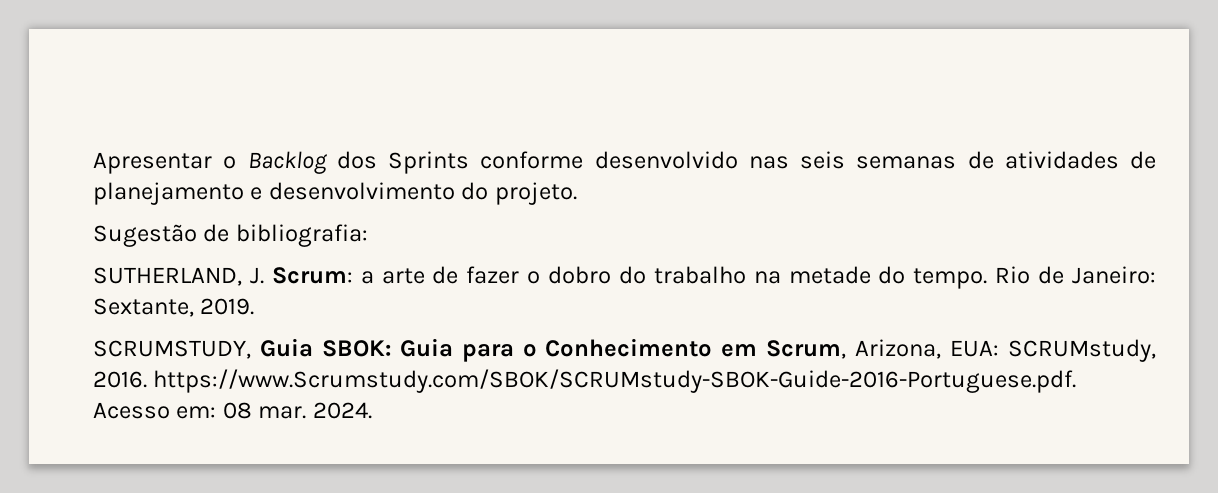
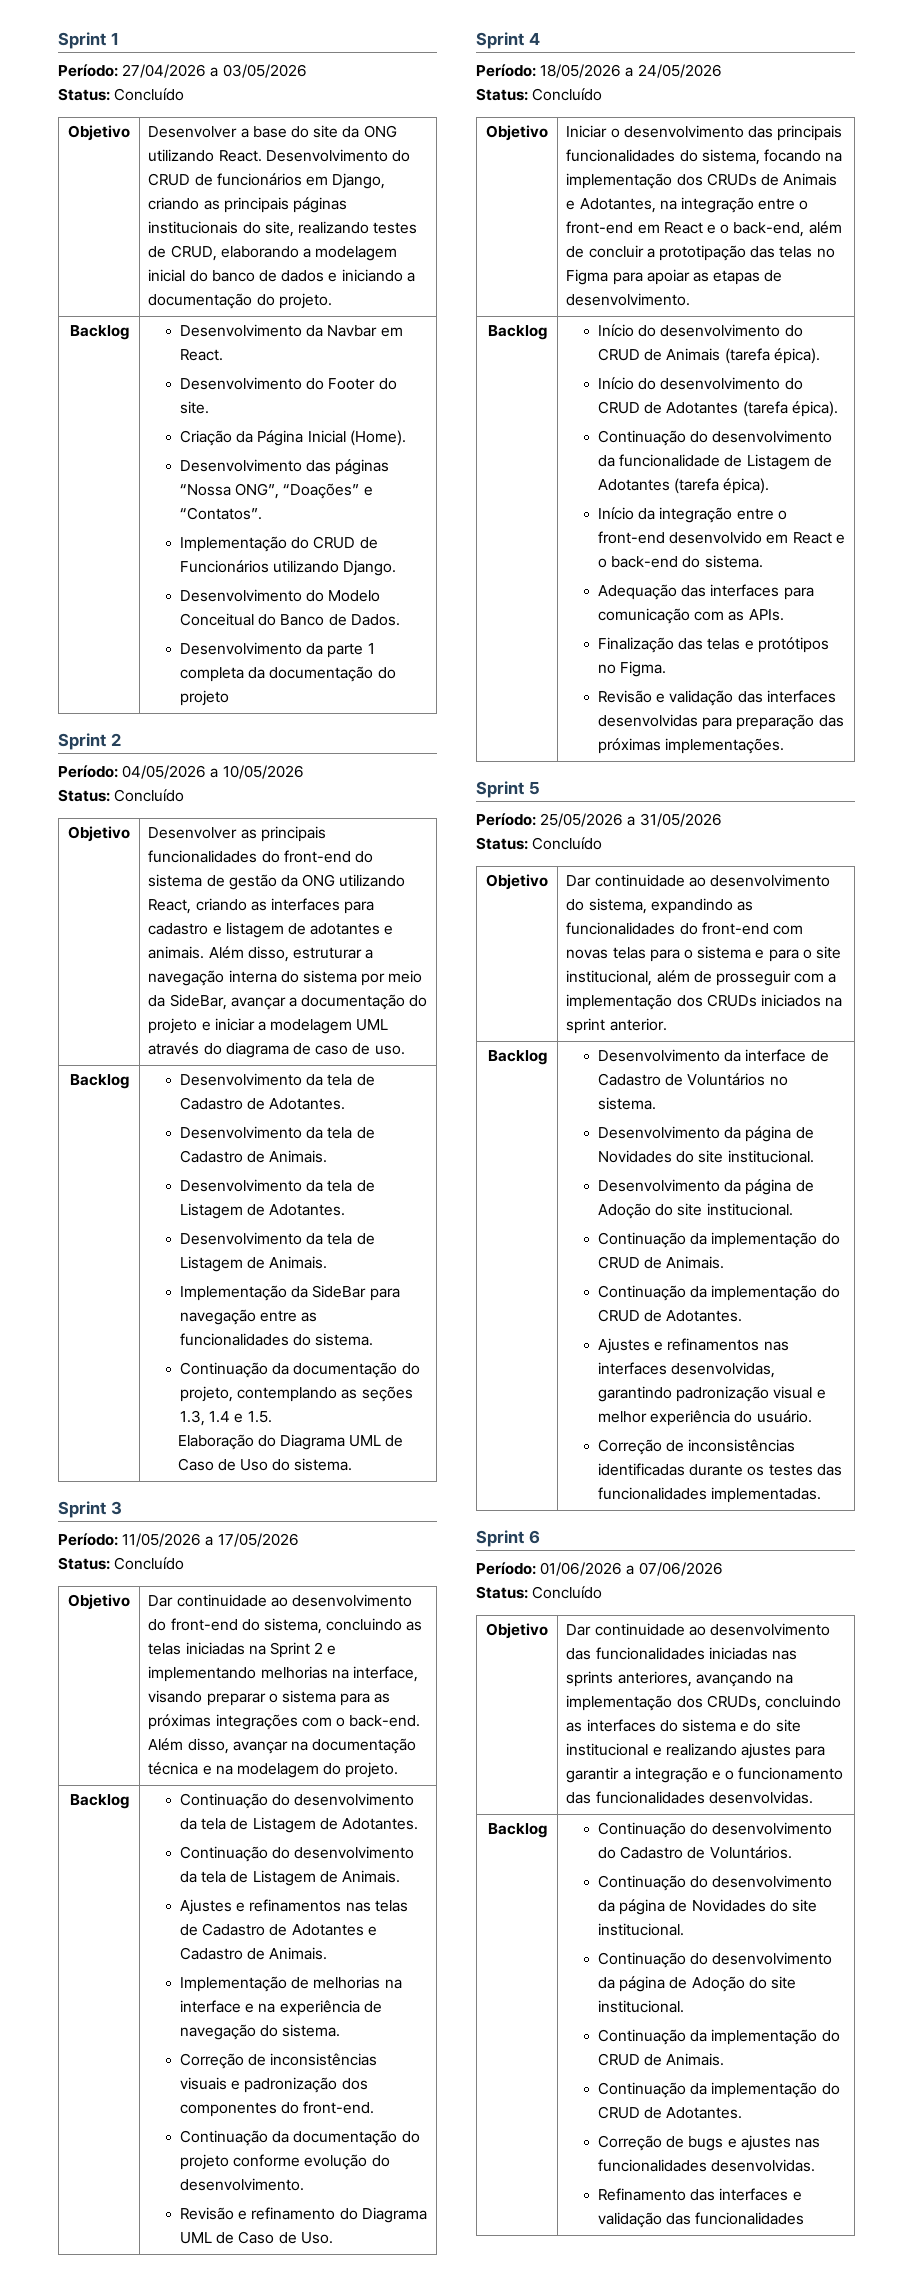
[93,151,1156,174] [93,182,577,205] [93,224,368,247] [93,266,1156,289] [93,298,255,317] [93,338,1156,362] [93,369,1077,393] [93,402,372,419] Apresentar o Backlog dos Sprints conforme desenvolvido nas seis semanas de atividades de planejamento e desenvolvimento do projeto. // Sugestão de bibliografia: // SUTHERLAND, J. Scrum: a arte de fazer o dobro do trabalho na metade do tempo. Rio de Janeiro: Sextante, 2019. // SCRUMSTUDY, Guia SBOK: Guia para o Conhecimento em Scrum, Arizona, EUA: SCRUMstudy, 2016. https://www.Scrumstudy.com/SBOK/SCRUMstudy-SBOK-Guide-2016-Portuguese.pdf. Acesso em: 08 mar. 2024. -> [58,32,119,49] [58,64,307,78] [58,88,185,101] [68,125,130,141] [148,125,397,138] [148,149,410,162] [148,173,386,189] [148,197,347,213] [148,221,418,237] [148,245,398,261] [148,269,415,282] [148,293,332,309] [69,325,129,340] [180,324,403,337] [180,349,224,361] [180,377,397,390] [180,401,210,414] [180,430,406,446] [180,459,390,475] [180,483,373,499] [180,507,263,520] [180,536,378,552] [180,560,397,576] [180,589,381,602] [180,613,400,626] [180,642,375,658] [180,666,396,682] [180,690,230,706] [58,733,121,750] [58,765,304,779] [58,789,185,802] [68,826,130,842] [148,826,326,842] [148,850,373,863] [148,874,406,890] [148,898,375,914] [148,922,394,938] [148,946,374,962] [148,970,423,986] [148,994,428,1010] [148,1018,389,1034] [148,1042,405,1058] [69,1074,129,1089] [180,1073,375,1086] [180,1097,346,1110] [180,1126,375,1139] [180,1150,328,1163] [180,1179,375,1192] [180,1203,346,1219] [180,1232,375,1245] [180,1256,328,1272] [180,1285,400,1301] [180,1309,318,1325] [180,1333,374,1346] [180,1362,420,1378] [180,1386,413,1402] [180,1410,272,1426] [177,1434,404,1450] [177,1458,353,1471] [58,1501,122,1518] [58,1533,299,1547] [58,1557,185,1570] [68,1594,130,1610] [148,1594,412,1607] [148,1618,423,1634] [148,1642,337,1658] [148,1666,418,1682] [148,1690,391,1706] [148,1714,421,1730] [148,1738,417,1754] [148,1762,399,1778] [69,1794,129,1809] [180,1793,415,1809] [180,1817,418,1833] [180,1846,415,1862] [180,1870,400,1886] [180,1899,408,1915] [180,1923,377,1936] [180,1947,328,1960] [180,1976,402,1992] [180,2000,382,2016] [180,2024,341,2040] [180,2053,378,2069] [180,2077,368,2093] [180,2101,375,2117] [180,2130,420,2146] [180,2154,390,2170] [180,2178,305,2191] [180,2207,427,2223] [180,2231,333,2244] [476,32,540,49] [476,64,722,78] [476,88,603,101] [486,125,548,141] [566,125,843,141] [566,149,843,165] [566,173,838,189] [566,197,809,213] [566,221,842,237] [566,245,835,261] [566,269,783,285] [566,293,691,306] [487,325,547,340] [598,324,803,337] [598,348,820,364] [598,377,803,390] [598,401,838,417] [598,430,833,446] [598,454,832,470] [598,478,770,494] [598,507,787,523] [598,531,845,544] [598,555,763,568] [598,584,814,600] [598,608,784,624] [598,637,829,653] [598,661,667,677] [598,690,836,706] [598,714,844,730] [598,738,785,754] [476,781,540,798] [476,813,722,827] [476,837,603,850] [486,874,548,890] [566,874,830,887] [566,898,753,914] [566,922,803,935] [566,946,841,962] [566,970,837,986] [566,994,843,1010] [566,1018,667,1034] [487,1050,547,1065] [598,1049,829,1062] [598,1073,788,1086] [598,1097,657,1110] [598,1126,814,1142] [598,1150,814,1163] [598,1179,814,1195] [598,1203,793,1219] [598,1232,840,1248] [598,1256,725,1269] [598,1285,840,1301] [598,1309,743,1322] [598,1338,789,1354] [598,1362,776,1378] [598,1386,826,1402] [598,1410,812,1426] [598,1439,796,1455] [598,1463,842,1476] [598,1487,822,1503] [476,1530,540,1547] [476,1562,723,1576] [476,1586,603,1599] [486,1623,548,1639] [566,1623,830,1636] [566,1647,797,1660] [566,1671,793,1687] [566,1695,841,1711] [566,1719,801,1732] [566,1743,826,1759] [566,1767,844,1783] [566,1791,813,1804] [487,1823,547,1838] [598,1822,833,1838] [598,1846,792,1859] [598,1875,833,1891] [598,1899,817,1915] [598,1923,685,1936] [598,1952,833,1968] [598,1976,796,1992] [598,2000,685,2013] [598,2029,840,2045] [598,2053,725,2066] [598,2082,840,2098] [598,2106,743,2119] [598,2135,820,2151] [598,2159,816,2172] [598,2188,802,2201] [598,2212,805,2228] Sprint 1 // Período: 27/04/2026 a 03/05/2026 // Status: Concluído // Objetivo | Desenvolver a base do site da ONG utilizando React. Desenvolvimento do CRUD de funcionários em Django, criando as principais páginas institucionais do site, realizando testes de CRUD, elaborando a modelagem inicial do banco de dados e iniciando a documentação do projeto. // Backlog | Desenvolvimento da Navbar em React. // Desenvolvimento do Footer do site. // Criação da Página Inicial (Home). // Desenvolvimento das páginas “Nossa ONG”, “Doações” e “Contatos”. // Implementação do CRUD de Funcionários utilizando Django. // Desenvolvimento do Modelo Conceitual do Banco de Dados. // Desenvolvimento da parte 1 completa da documentação do projeto // Sprint 2 // Período: 04/05/2026 a 10/05/2026 // Status: Concluído // Objetivo | Desenvolver as principais funcionalidades do front-end do sistema de gestão da ONG utilizando React, criando as interfaces para cadastro e listagem de adotantes e animais. Além disso, estruturar a navegação interna do sistema por meio da SideBar, avançar a documentação do projeto e iniciar a modelagem UML através do diagrama de caso de uso. // Backlog | Desenvolvimento da tela de Cadastro de Adotantes. // Desenvolvimento da tela de Cadastro de Animais. // Desenvolvimento da tela de Listagem de Adotantes. // Desenvolvimento da tela de Listagem de Animais. // Implementação da SideBar para navegação entre as funcionalidades do sistema. // Continuação da documentação do projeto, contemplando as seções 1.3, 1.4 e 1.5. // Elaboração do Diagrama UML de Caso de Uso do sistema. // Sprint 3 // Período: 11/05/2026 a 17/05/2026 // Status: Concluído // Objetivo | Dar continuidade ao desenvolvimento do front-end do sistema, concluindo as telas iniciadas na Sprint 2 e implementando melhorias na interface, visando preparar o sistema para as próximas integrações com o back-end. Além disso, avançar na documentação técnica e na modelagem do projeto. // Backlog | Continuação do desenvolvimento da tela de Listagem de Adotantes. // Continuação do desenvolvimento da tela de Listagem de Animais. // Ajustes e refinamentos nas telas de Cadastro de Adotantes e Cadastro de Animais. // Implementação de melhorias na interface e na experiência de navegação do sistema. // Correção de inconsistências visuais e padronização dos componentes do front-end. // Continuação da documentação do projeto conforme evolução do desenvolvimento. // Revisão e refinamento do Diagrama UML de Caso de Uso. // Sprint 4 // Período: 18/05/2026 a 24/05/2026 // Status: Concluído // Objetivo | Iniciar o desenvolvimento das principais funcionalidades do sistema, focando na implementação dos CRUDs de Animais e Adotantes, na integração entre o front-end em React e o back-end, além de concluir a prototipação das telas no Figma para apoiar as etapas de desenvolvimento. // Backlog | Início do desenvolvimento do CRUD de Animais (tarefa épica). // Início do desenvolvimento do CRUD de Adotantes (tarefa épica). // Continuação do desenvolvimento da funcionalidade de Listagem de Adotantes (tarefa épica). // Início da integração entre o front-end desenvolvido em React e o back-end do sistema. // Adequação das interfaces para comunicação com as APIs. // Finalização das telas e protótipos no Figma. // Revisão e validação das interfaces desenvolvidas para preparação das próximas implementações. // Sprint 5 // Período: 25/05/2026 a 31/05/2026 // Status: Concluído // Objetivo | Dar continuidade ao desenvolvimento do sistema, expandindo as funcionalidades do front-end com novas telas para o sistema e para o site institucional, além de prosseguir com a implementação dos CRUDs iniciados na sprint anterior. // Backlog | Desenvolvimento da interface de Cadastro de Voluntários no sistema. // Desenvolvimento da página de Novidades do site institucional. // Desenvolvimento da página de Adoção do site institucional. // Continuação da implementação do CRUD de Animais. // Continuação da implementação do CRUD de Adotantes. // Ajustes e refinamentos nas interfaces desenvolvidas, garantindo padronização visual e melhor experiência do usuário. // Correção de inconsistências identificadas durante os testes das funcionalidades implementadas. // Sprint 6 // Período: 01/06/2026 a 07/06/2026 // Status: Concluído // Objetivo | Dar continuidade ao desenvolvimento das funcionalidades iniciadas nas sprints anteriores, avançando na implementação dos CRUDs, concluindo as interfaces do sistema e do site institucional e realizando ajustes para garantir a integração e o funcionamento das funcionalidades desenvolvidas. // Backlog | Continuação do desenvolvimento do Cadastro de Voluntários. // Continuação do desenvolvimento da página de Novidades do site institucional. // Continuação do desenvolvimento da página de Adoção do site institucional. // Continuação da implementação do CRUD de Animais. // Continuação da implementação do CRUD de Adotantes. // Correção de bugs e ajustes nas funcionalidades desenvolvidas. // Refinamento das interfaces e validação das funcionalidades

